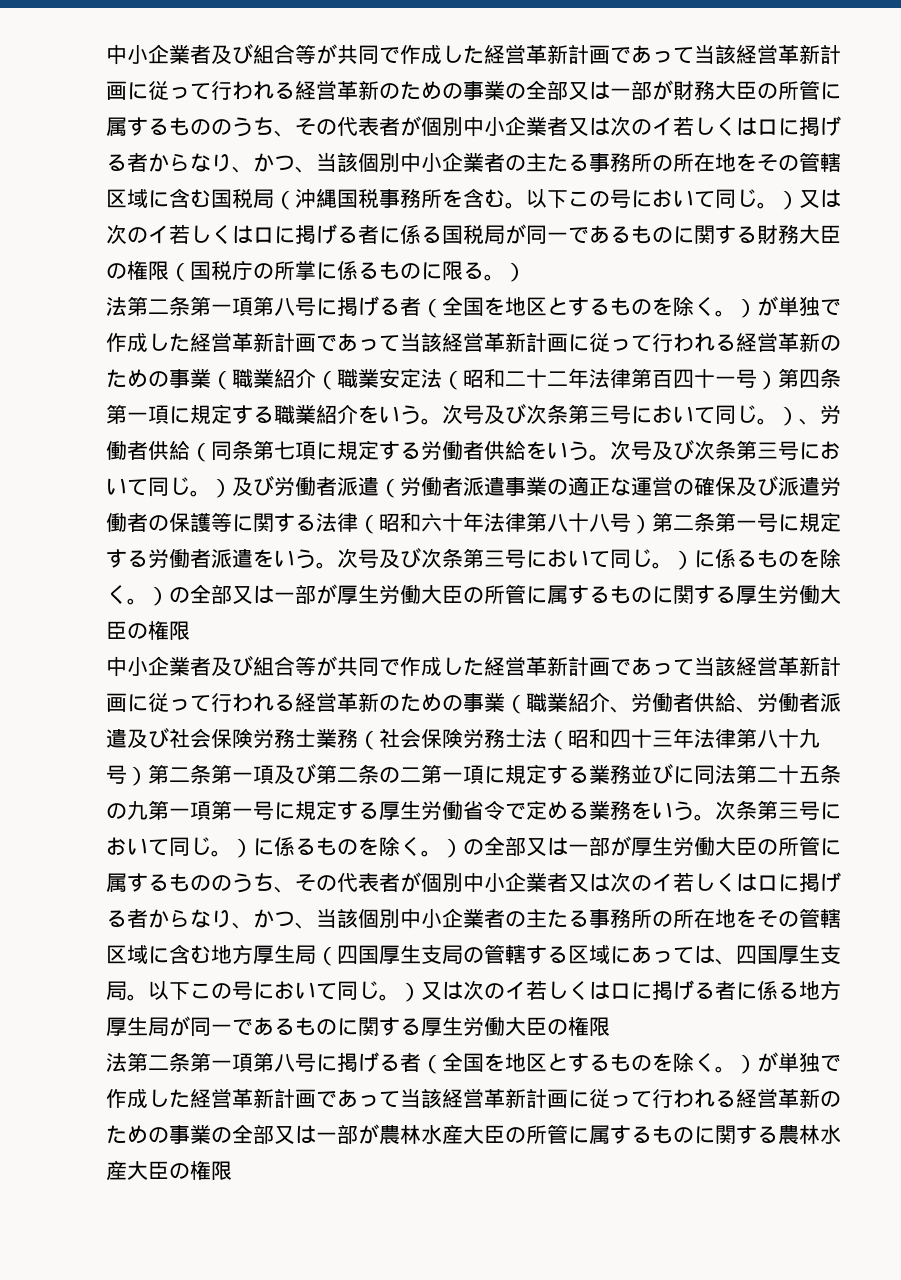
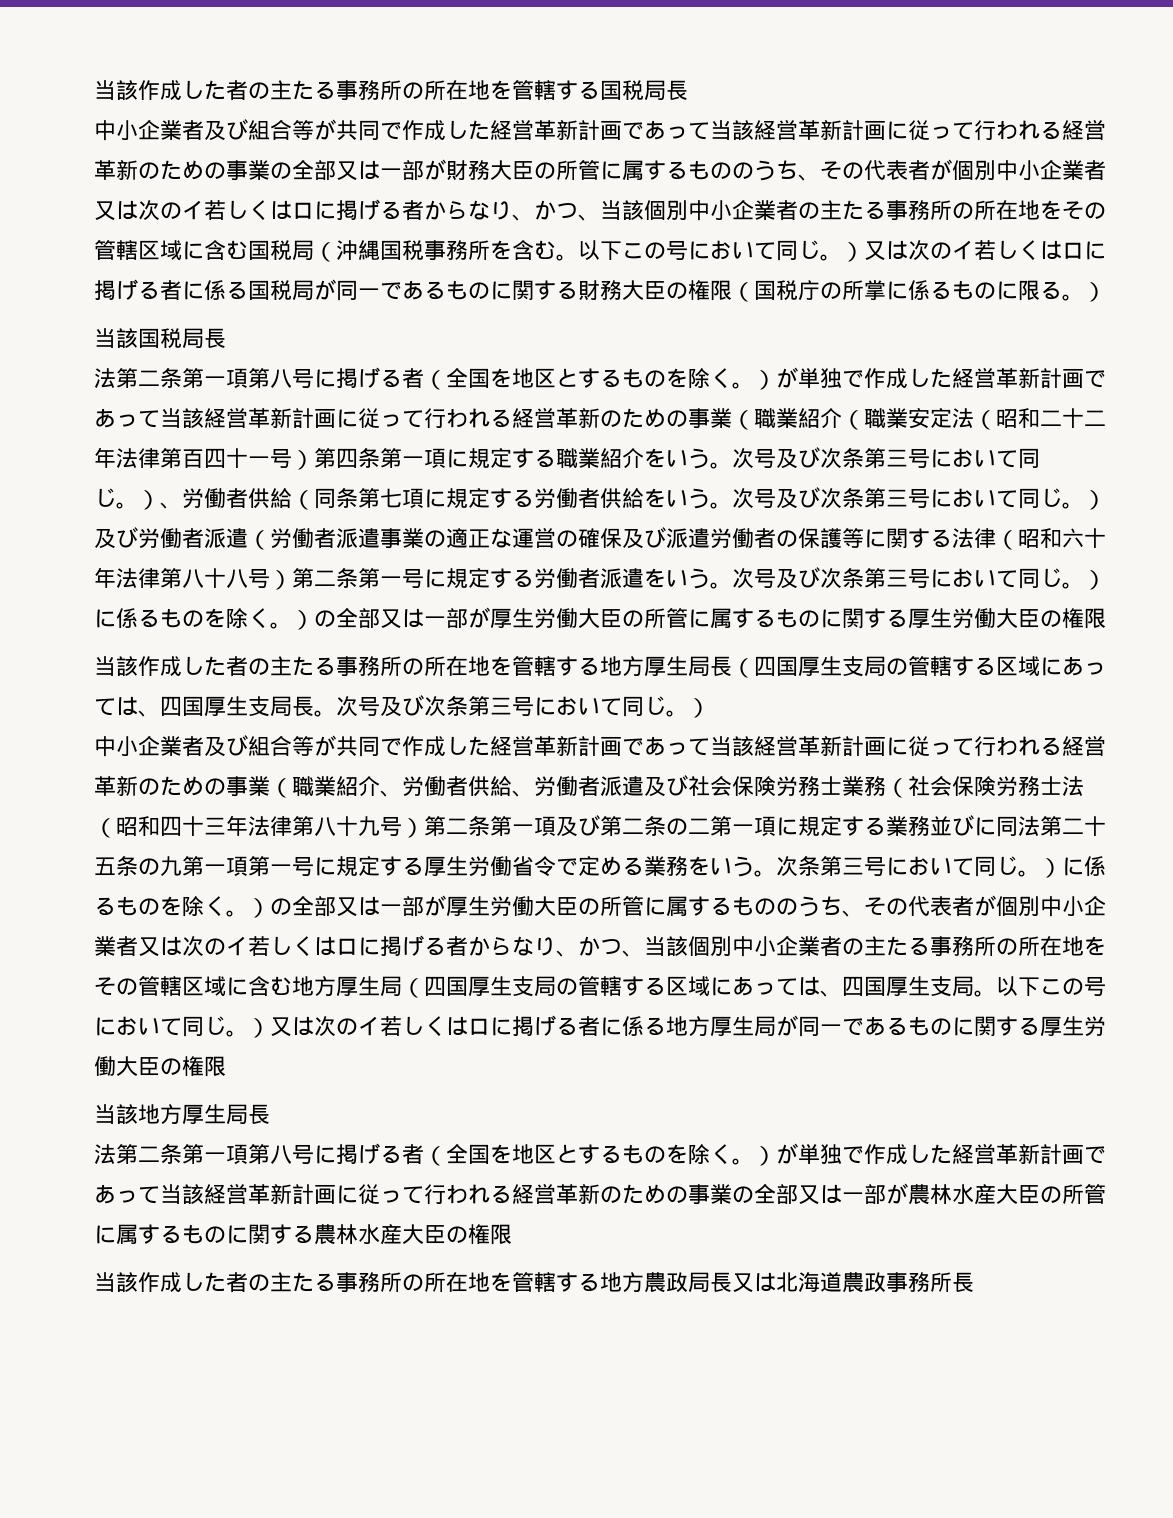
(105, 54) none -> [94,80,689,101] 当該作成した者の主たる事務所の所在地を管轄する国税局長 //
(526, 272) none -> [94,328,227,349] // 当該国税局長
(190, 630) none -> [94,656,1107,678] [94,695,711,718] // 当該作成した者の主たる事務所の所在地を管轄する地方厚生局長（四国厚生支局の管轄する区域にあっては、四国厚生支局長。次号及び次条第三号において同じ。）
(610, 1026) none -> [94,1104,271,1125] // 当該地方厚生局長
(232, 1170) none -> [94,1272,975,1293] // 当該作成した者の主たる事務所の所在地を管轄する地方農政局長又は北海道農政事務所長

